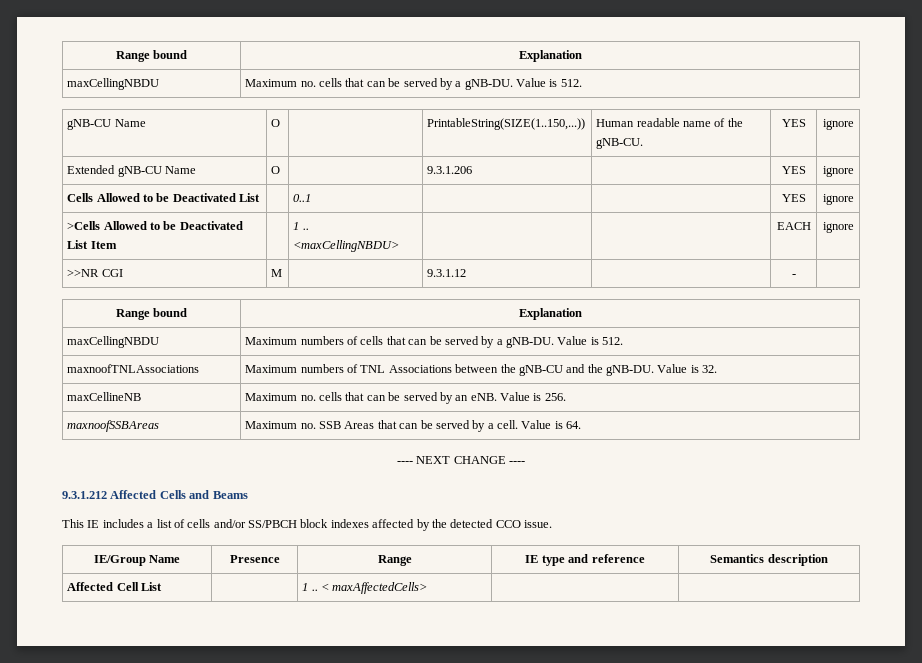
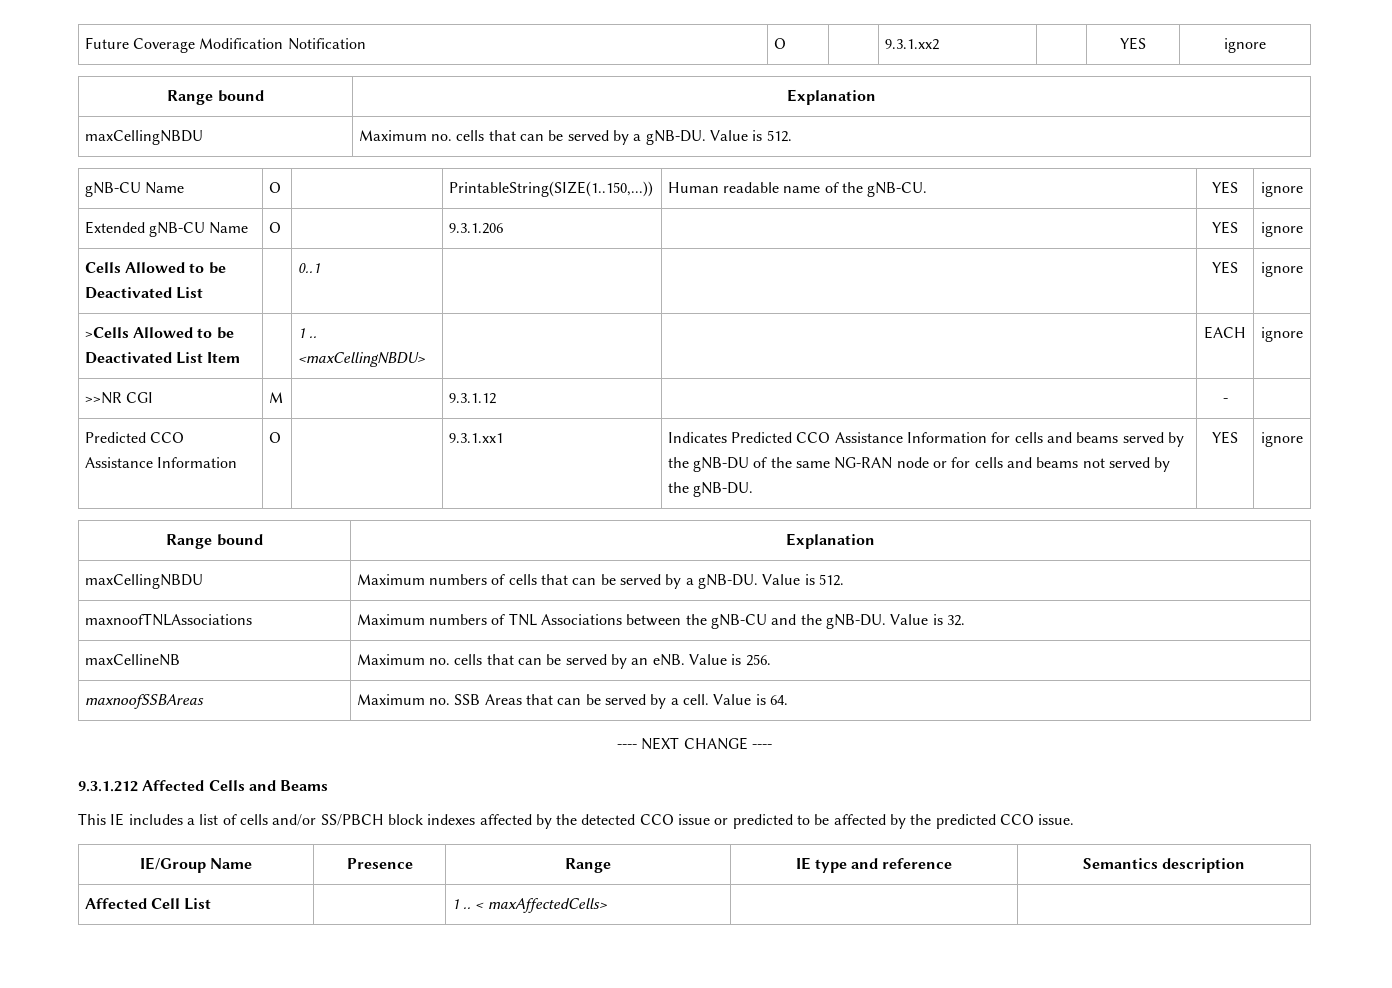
(115, 56) none -> [84,37,366,53] [773,38,786,49] [884,39,939,50] [1120,37,1146,50] [1224,38,1266,53] Future Coverage Modification Notification | O | | 9.3.1.xx2 | | YES | ignore //
(796, 275) none -> [84,432,185,443] [84,457,238,468] [268,432,281,443] [448,433,503,443] [667,432,1184,447] [667,457,1171,472] [667,482,754,497] [1212,431,1238,444] [1261,432,1303,447] // Predicted CCO Assistance Information | O | | 9.3.1.xx1 | Indicates Predicted CCO Assistance Information for cells and beams served by the gNB-DU of the same NG-RAN node or for cells and beams not served by the gNB-DU. | YES | ignore
(521, 524) none -> [678,814,1035,829] issue or predicted to be affected by the predicted CCO

